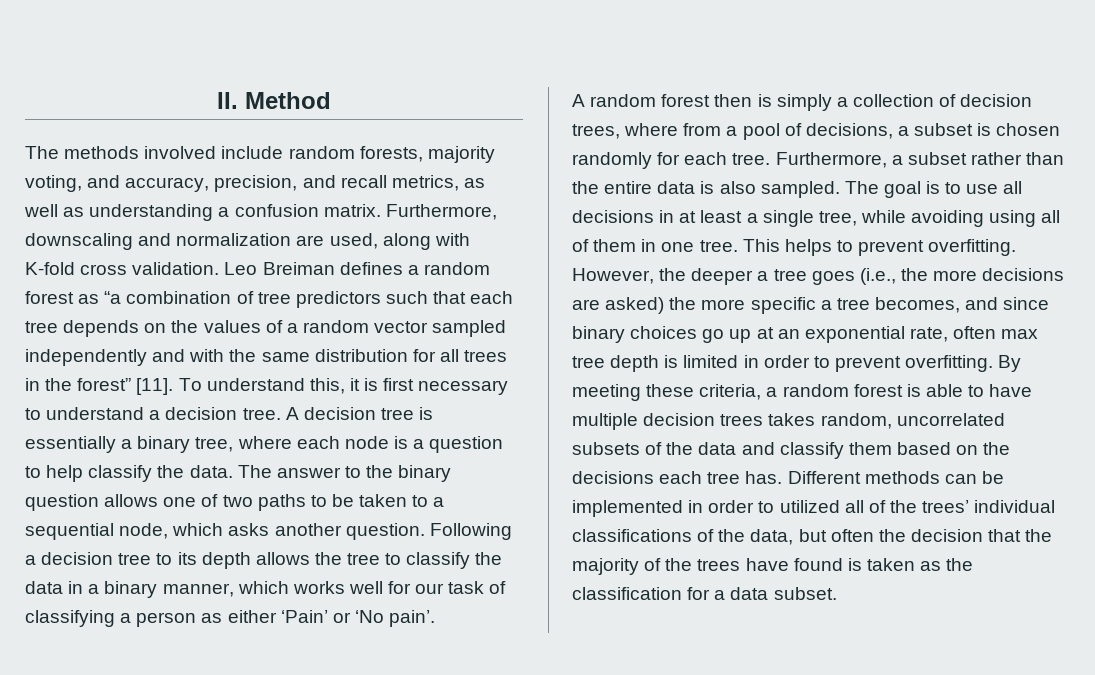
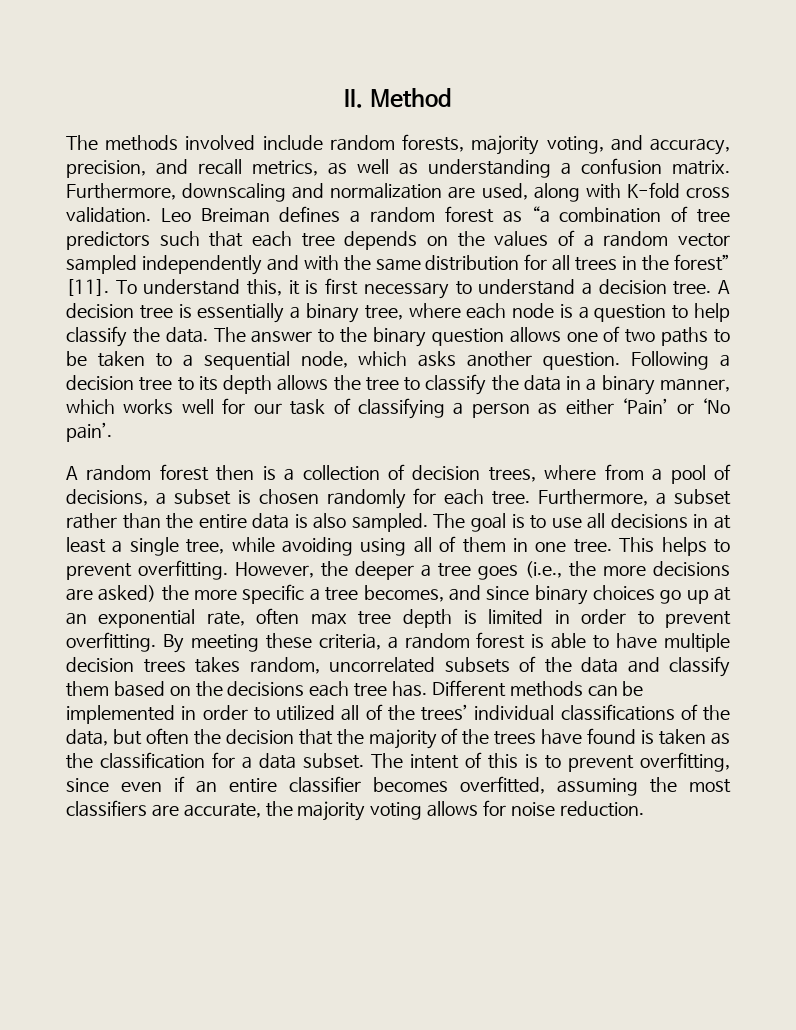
[776,94,832,111] simply -> (276, 473) none
(837, 593) none -> [370,752,730,772] [66,776,731,796] [66,800,644,821] The intent of this is to prevent overfitting, since even if an entire classifier becomes overfitted, assuming the most classifiers are accurate, the majority voting allows for noise reduction.

